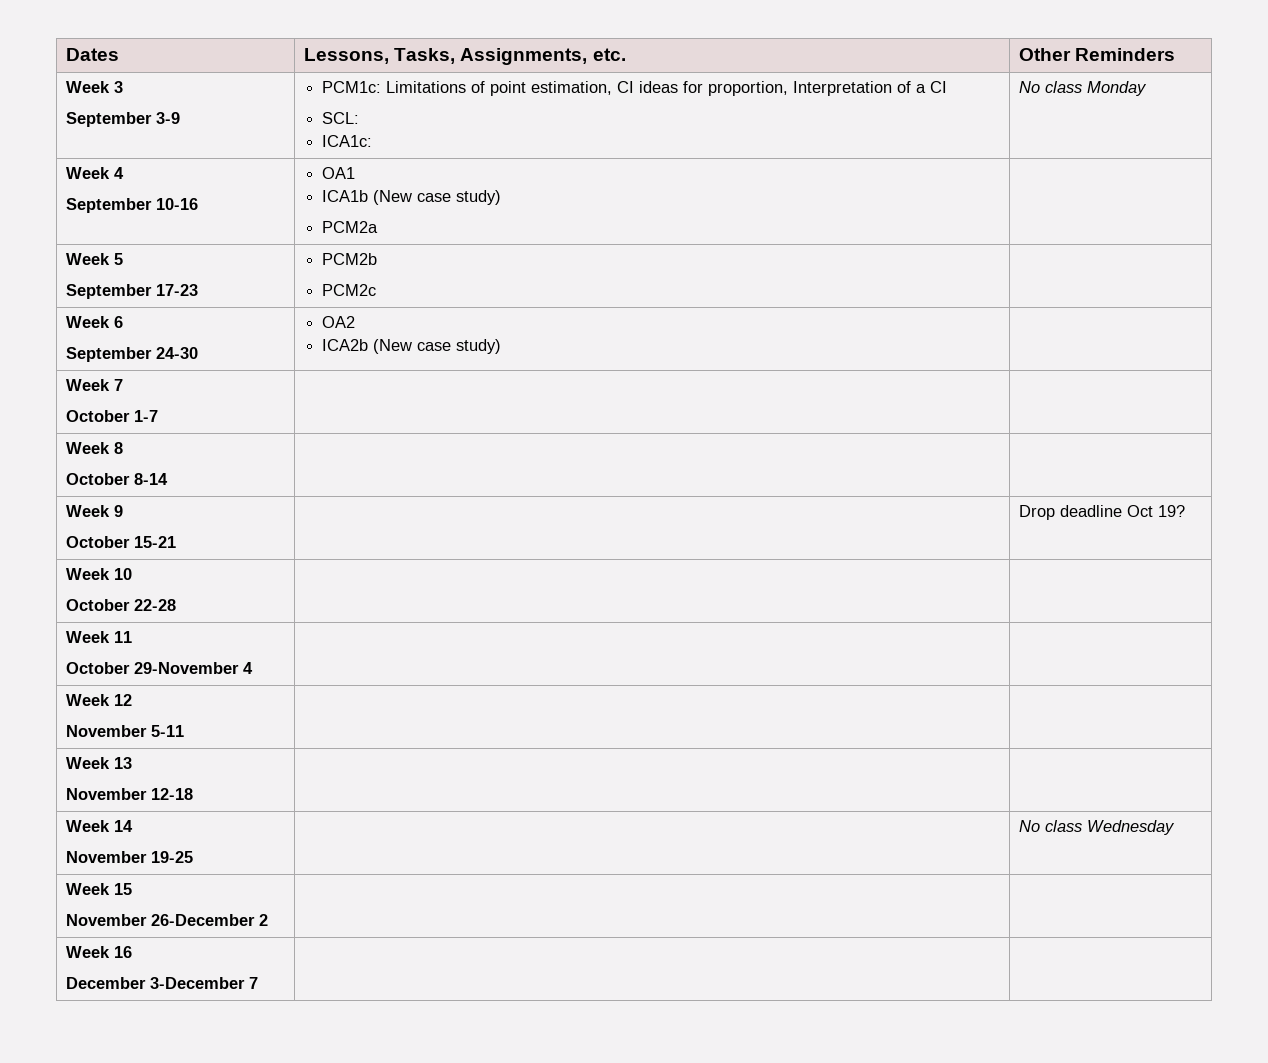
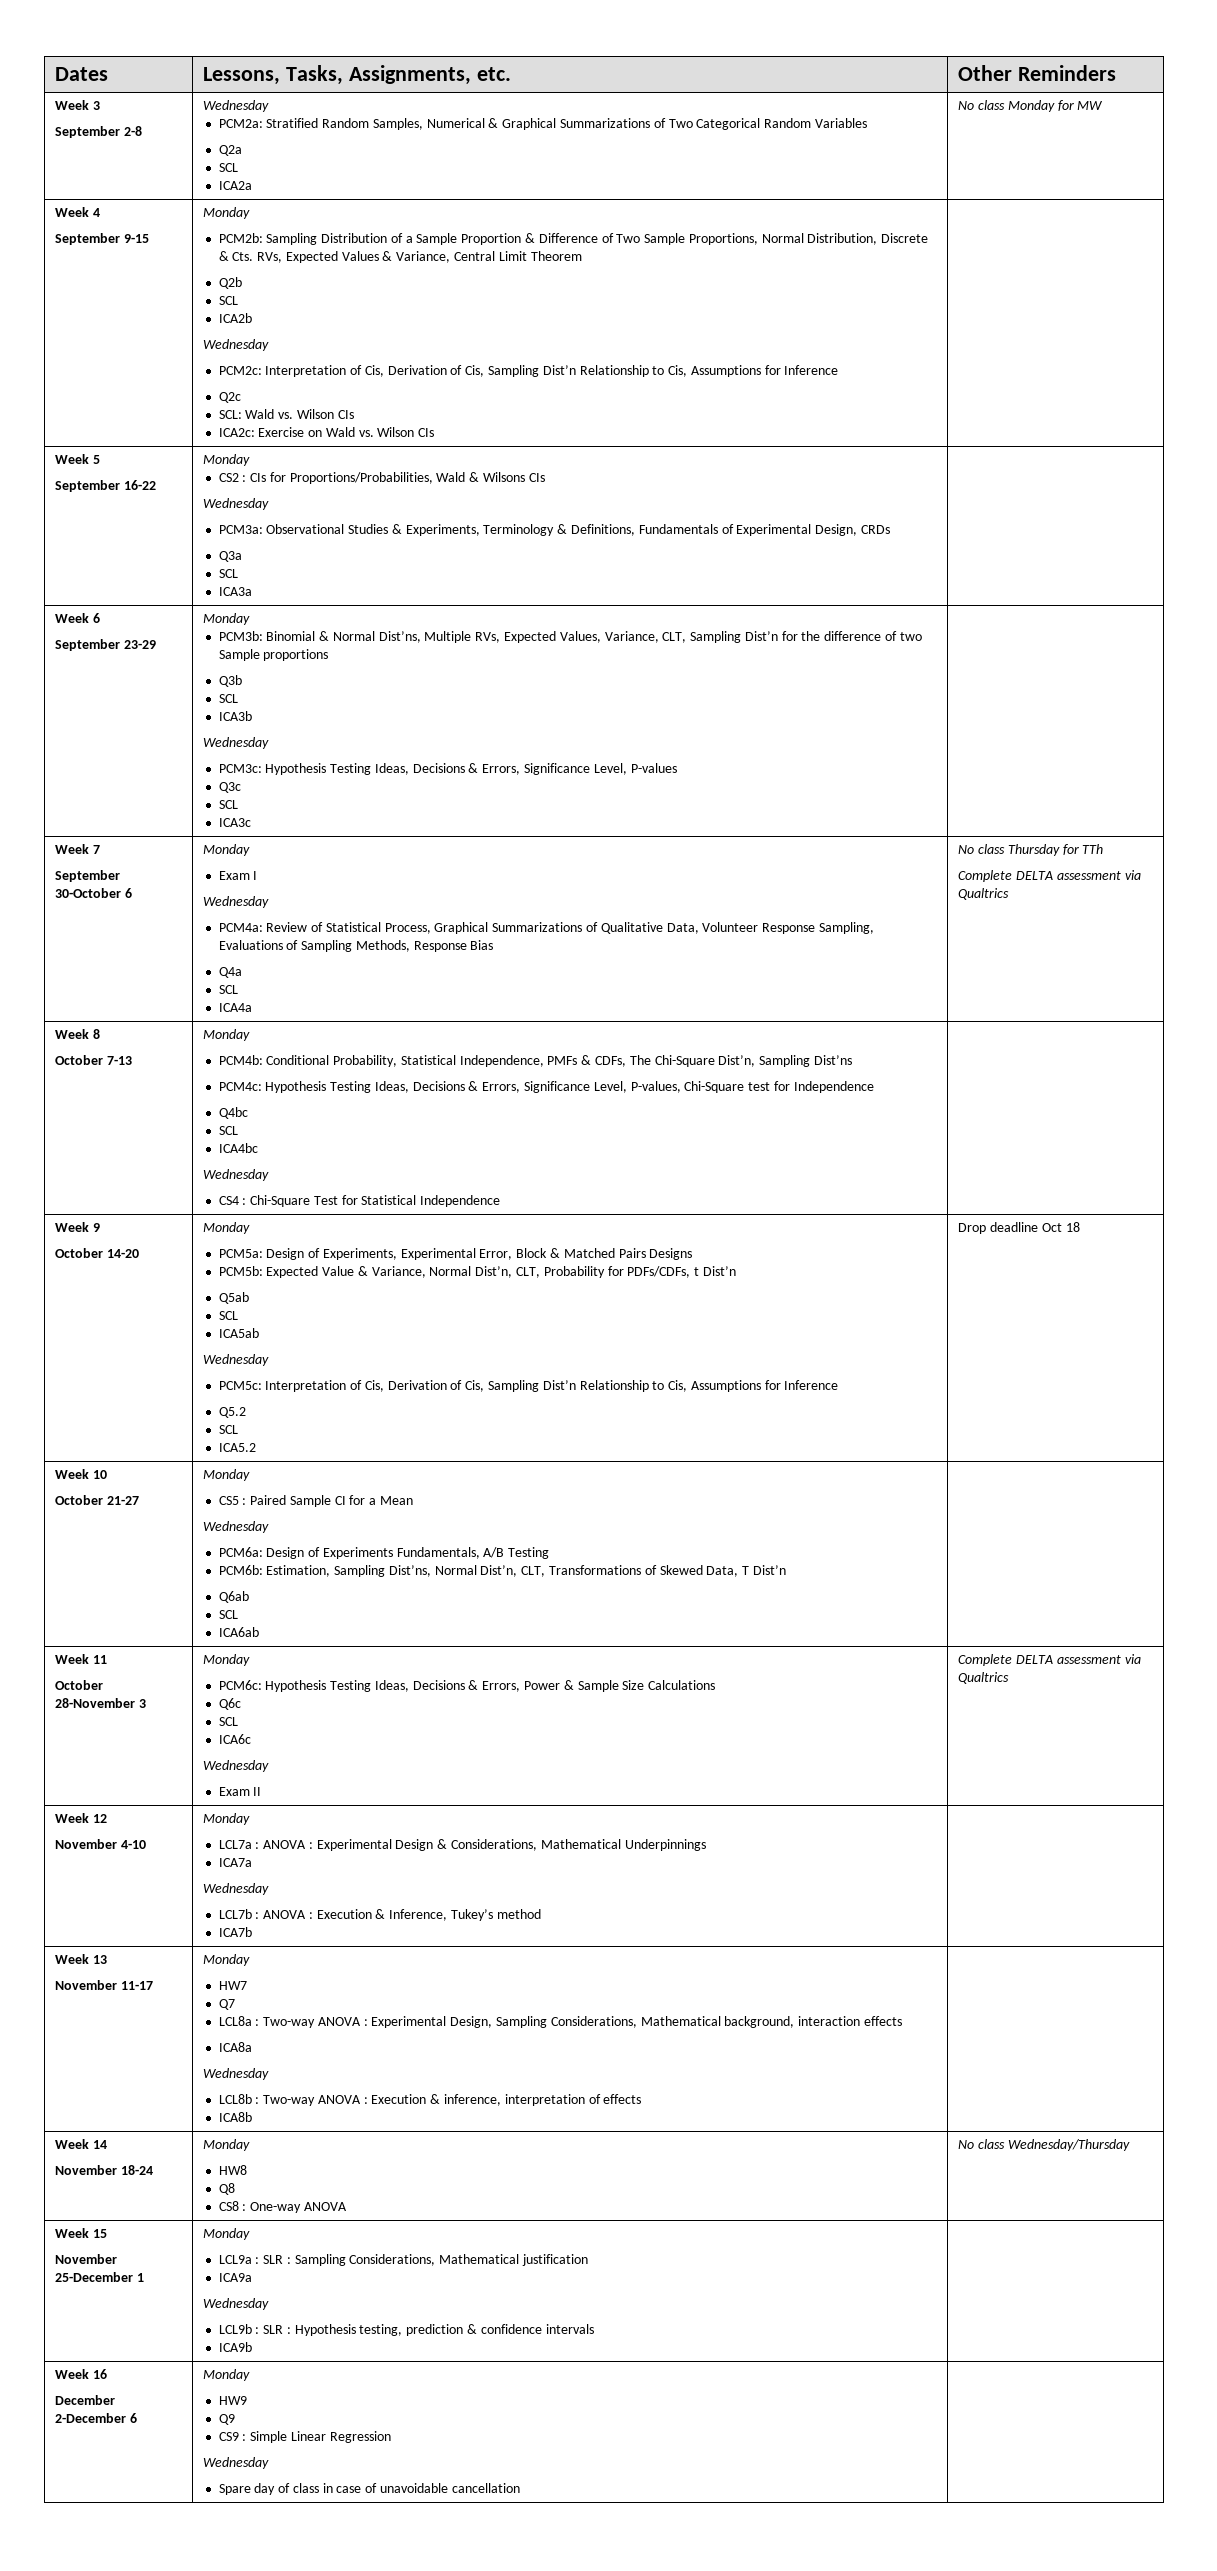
[156,112,181,124] [322,81,948,96] [322,112,360,124] [322,135,373,147] 3-9 | PCM1c: Limitations of point estimation, CI ideas for proportion, Interpretation of a CI // SCL: // ICA1c: -> [123,126,142,136] [203,100,270,112] [218,118,867,130] [218,145,242,156] [218,163,238,172] [218,181,252,190] 2-8 | Wednesday // PCM2a: Stratified Random Samples, Numerical & Graphical Summarizations of Two Categorical Random Variables // Q2a // SCL // ICA2a
(1148, 88) none -> [1057,100,1104,111] for MW
[156,198,199,210] [322,167,356,179] [322,190,502,205] [322,221,379,233] [66,253,124,265] [66,284,199,299] [322,253,378,265] [322,284,377,296] [66,316,124,328] [66,347,199,362] [322,316,356,328] [322,339,502,354] [66,379,124,391] [66,410,159,422] [66,442,124,454] [66,473,169,485] [66,505,124,517] [66,536,177,548] 10-16 | OA1 // ICA1b (New case study) // PCM2a | // Week 5 // September 17-23 | PCM2b // PCM2c | // Week 6 // September 24-30 | OA2 // ICA2b (New case study) | // Week 7 // October 1-7 | | // Week 8 // October 8-14 | | // Week 9 // October 15-21 | -> [123,234,149,243] [203,207,251,219] [218,233,929,245] [218,251,582,263] [218,277,242,289] [218,296,238,305] [218,313,252,323] [203,339,270,351] [218,365,839,377] [218,392,241,403] [218,409,354,419] [218,427,435,437] [55,454,100,464] [55,480,156,492] [203,454,251,466] [218,472,545,484] [203,498,270,510] [218,524,890,536] [218,551,242,562] [218,569,238,578] [218,587,252,596] [55,613,100,623] [55,639,156,651] [203,613,251,625] [218,631,922,643] [218,649,329,661] [218,675,242,687] [218,694,238,703] [218,711,252,721] [203,737,270,749] [218,763,677,775] [218,782,241,793] [218,800,238,809] [218,818,251,827] [55,844,100,854] [55,870,121,882] [55,888,132,898] [203,844,251,856] [218,871,258,880] [203,896,270,908] [218,922,874,934] [218,940,494,952] [218,967,242,978] [218,985,238,994] [218,1003,252,1012] [958,844,1104,856] [958,870,1141,882] [958,888,1010,900] [55,1029,100,1039] [55,1055,132,1065] [203,1029,251,1041] [218,1055,852,1067] [218,1081,874,1093] [218,1107,248,1119] [218,1126,238,1135] [218,1143,258,1153] [203,1169,270,1181] [218,1195,501,1207] [55,1222,100,1232] [55,1248,139,1258] [203,1222,251,1234] [218,1248,693,1260] [218,1266,736,1278] [218,1292,249,1304] [218,1311,238,1320] [218,1328,259,1338] [203,1354,270,1366] [218,1380,839,1392] [218,1407,246,1418] [218,1425,238,1434] [218,1443,256,1452] 9-15 | Monday // PCM2b: Sampling Distribution of a Sample Proportion & Difference of Two Sample Proportions, Normal Distribution, Discrete & Cts. RVs, Expected Values & Variance, Central Limit Theorem // Q2b // SCL // ICA2b // Wednesday // PCM2c: Interpretation of Cis, Derivation of Cis, Sampling Dist’n Relationship to Cis, Assumptions for Inference // Q2c // SCL: Wald vs. Wilson CIs // ICA2c: Exercise on Wald vs. Wilson CIs | // Week 5 // September 16-22 | Monday // CS2 : CIs for Proportions/Probabilities, Wald & Wilsons CIs // Wednesday // PCM3a: Observational Studies & Experiments, Terminology & Definitions, Fundamentals of Experimental Design, CRDs // Q3a // SCL // ICA3a | // Week 6 // September 23-29 | Monday // PCM3b: Binomial & Normal Dist’ns, Multiple RVs, Expected Values, Variance, CLT, Sampling Dist’n for the difference of two Sample proportions // Q3b // SCL // ICA3b // Wednesday // PCM3c: Hypothesis Testing Ideas, Decisions & Errors, Significance Level, P-values // Q3c // SCL // ICA3c | // Week 7 // September 30-October 6 | Monday // Exam I // Wednesday // PCM4a: Review of Statistical Process, Graphical Summarizations of Qualitative Data, Volunteer Response Sampling, Evaluations of Sampling Methods, Response Bias // Q4a // SCL // ICA4a | No class Thursday for TTh // Complete DELTA assessment via Qualtrics // Week 8 // October 7-13 | Monday // PCM4b: Conditional Probability, Statistical Independence, PMFs & CDFs, The Chi-Square Dist’n, Sampling Dist’ns // PCM4c: Hypothesis Testing Ideas, Decisions & Errors, Significance Level, P-values, Chi-Square test for Independence // Q4bc // SCL // ICA4bc // Wednesday // CS4 : Chi-Square Test for Statistical Independence | // Week 9 // October 14-20 | Monday // PCM5a: Design of Experiments, Experimental Error, Block & Matched Pairs Designs // PCM5b: Expected Value & Variance, Normal Dist’n, CLT, Probability for PDFs/CDFs, t Dist’n // Q5ab // SCL // ICA5ab // Wednesday // PCM5c: Interpretation of Cis, Derivation of Cis, Sampling Dist’n Relationship to Cis, Assumptions for Inference // Q5.2 // SCL // ICA5.2
[1158,505,1186,517] 19? -> [1065,1222,1080,1232] 18
[134,599,177,611] [66,631,133,643] [66,662,254,674] [66,694,133,706] [66,725,185,737] [66,757,133,769] [66,788,194,800] [66,820,134,832] [66,851,194,863] [1019,820,1176,835] 22-28 | | // Week 11 // October 29-November 4 | | // Week 12 // November 5-11 | | // Week 13 // November 12-18 | | // Week 14 // November 19-25 | | No class Wednesday -> [106,1496,139,1505] [203,1469,251,1481] [218,1495,414,1507] [203,1521,270,1533] [218,1547,550,1559] [218,1565,786,1577] [218,1591,249,1603] [218,1610,238,1619] [218,1627,259,1637] [55,1654,107,1664] [55,1680,104,1690] [55,1698,146,1708] [203,1654,251,1666] [218,1680,716,1692] [218,1698,241,1710] [218,1717,238,1726] [218,1734,251,1744] [203,1760,270,1772] [218,1787,262,1796] [958,1654,1141,1666] [958,1672,1010,1684] [55,1813,107,1823] [55,1839,146,1849] [203,1813,251,1825] [218,1839,706,1851] [218,1858,252,1867] [203,1883,270,1895] [218,1909,541,1921] [218,1927,252,1937] [55,1954,107,1964] [55,1980,153,1990] [203,1954,251,1966] [218,1981,247,1990] [218,1999,235,2010] [218,2016,902,2028] [218,2042,252,2052] [203,2068,270,2080] [218,2094,642,2106] [218,2112,252,2122] [55,2139,107,2149] [55,2165,153,2175] [203,2139,251,2151] [218,2165,247,2175] [218,2183,235,2195] [218,2201,347,2213] [958,2139,1130,2151] 21-27 | Monday // CS5 : Paired Sample CI for a Mean // Wednesday // PCM6a: Design of Experiments Fundamentals, A/B Testing // PCM6b: Estimation, Sampling Dist’ns, Normal Dist’n, CLT, Transformations of Skewed Data, T Dist’n // Q6ab // SCL // ICA6ab | // Week 11 // October 28-November 3 | Monday // PCM6c: Hypothesis Testing Ideas, Decisions & Errors, Power & Sample Size Calculations // Q6c // SCL // ICA6c // Wednesday // Exam II | Complete DELTA assessment via Qualtrics // Week 12 // November 4-10 | Monday // LCL7a : ANOVA : Experimental Design & Considerations, Mathematical Underpinnings // ICA7a // Wednesday // LCL7b : ANOVA : Execution & Inference, Tukey’s method // ICA7b | // Week 13 // November 11-17 | Monday // HW7 // Q7 // LCL8a : Two-way ANOVA : Experimental Design, Sampling Considerations, Mathematical background, interaction effects // ICA8a // Wednesday // LCL8b : Two-way ANOVA : Execution & inference, interpretation of effects // ICA8b | // Week 14 // November 18-24 | Monday // HW8 // Q8 // CS8 : One-way ANOVA | No class Wednesday/Thursday
[151,914,269,926] [66,946,133,958] [66,977,259,989] 26-December 2 | | // Week 16 // December 3-December 7 | -> [55,2272,144,2282] [203,2228,251,2240] [218,2254,589,2266] [218,2273,252,2282] [203,2298,270,2310] [218,2324,594,2336] [218,2342,252,2352] [55,2369,107,2379] [55,2395,116,2405] [55,2413,137,2423] [203,2369,251,2381] [218,2396,247,2405] [218,2414,235,2425] [218,2431,391,2443] [203,2457,270,2469] [218,2483,520,2495] 25-December 1 | Monday // LCL9a : SLR : Sampling Considerations, Mathematical justification // ICA9a // Wednesday // LCL9b : SLR : Hypothesis testing, prediction & confidence intervals // ICA9b | // Week 16 // December 2-December 6 | Monday // HW9 // Q9 // CS9 : Simple Linear Regression // Wednesday // Spare day of class in case of unavoidable cancellation

